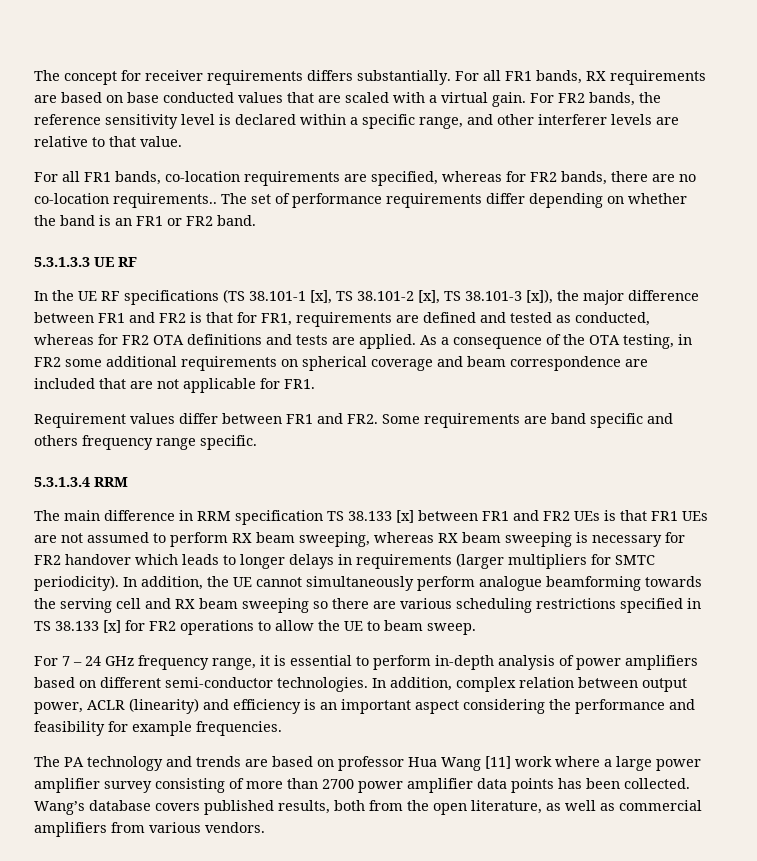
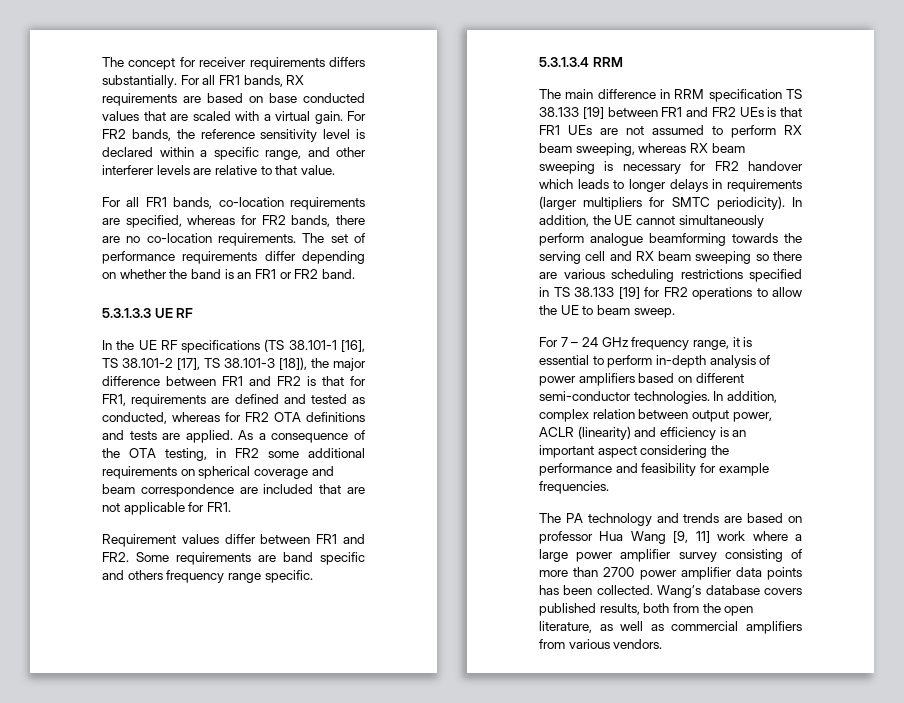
[113,193,217,208] requirements.. -> [218,233,296,246] requirements.
[310,290,332,304] [x], -> [341,340,365,352] [16],
[418,290,440,304] [x], -> [177,358,200,370] [17],
[526,289,553,304] [x]), -> [279,357,307,370] [18]),
[396,510,414,523] [x] -> [582,107,604,119] [19]
[103,620,121,633] [x] -> [618,287,640,299] [19]
[485,756,511,769] [11] -> [673,531,710,543] [9, 11]

